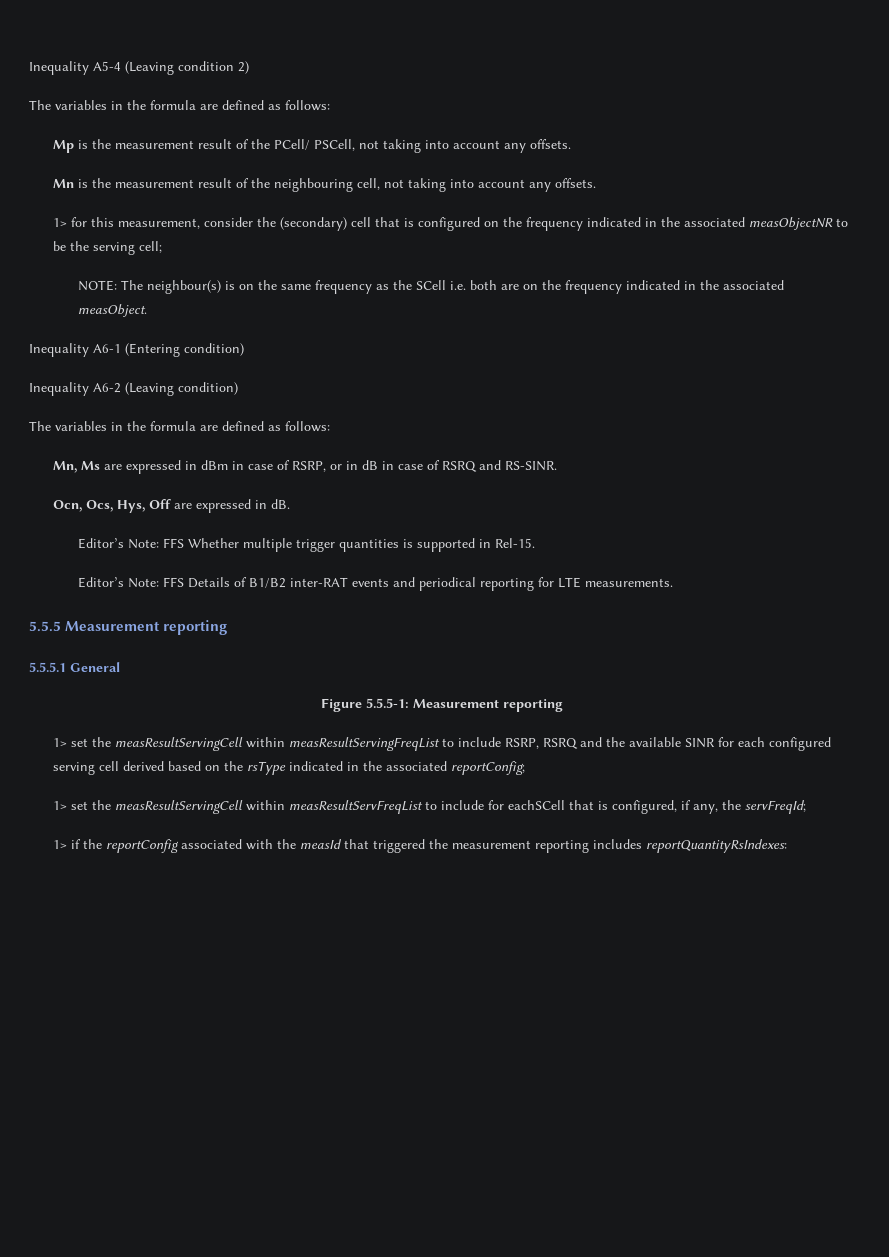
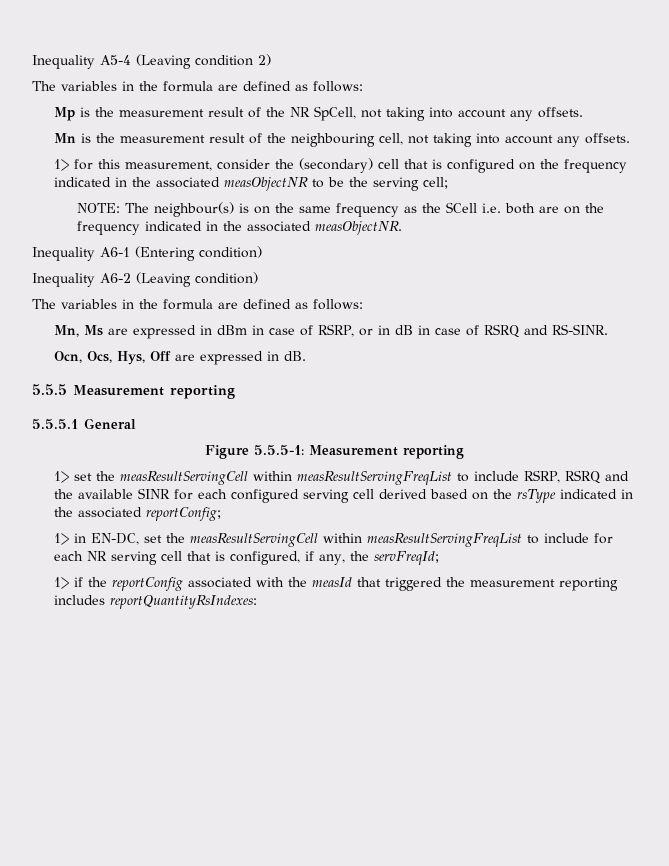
[274,139,356,151] PCell/ PSCell, -> [290,106,357,121] NR SpCell,
[77,304,147,317] measObject. -> [314,221,402,235] measObjectNR.
[77,538,535,552] [77,577,673,591] // Editor’s Note: FFS Whether multiple trigger quantities is supported in Rel-15. // Editor’s Note: FFS Details of B1/B2 inter-RAT events and periodical reporting for LTE measurements. -> (307, 356) none
[71,800,424,814] set the measResultServingCell within measResultServFreqList -> [74,533,523,547] in EN-DC, set the measResultServingCell within measResultServingFreqList
[508,800,566,810] eachSCell -> [54,551,183,565] each NR serving cell

